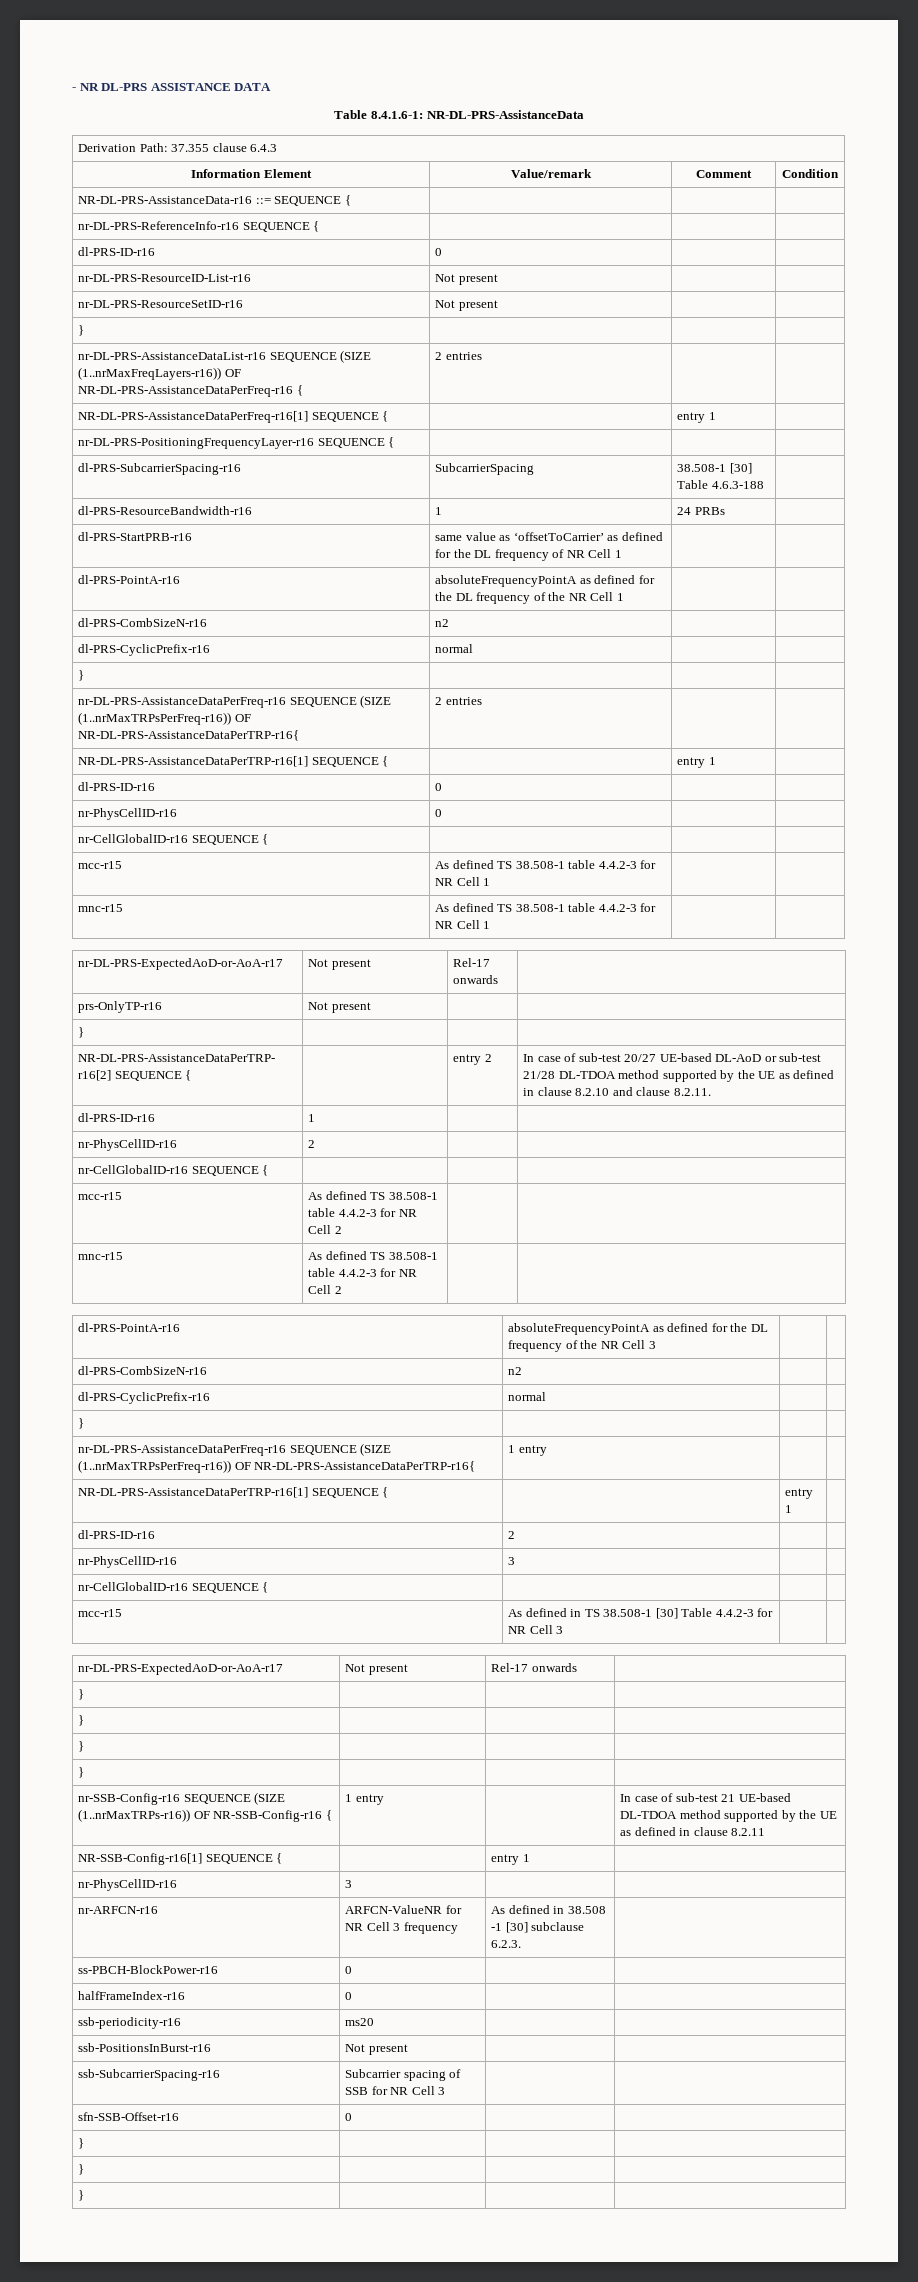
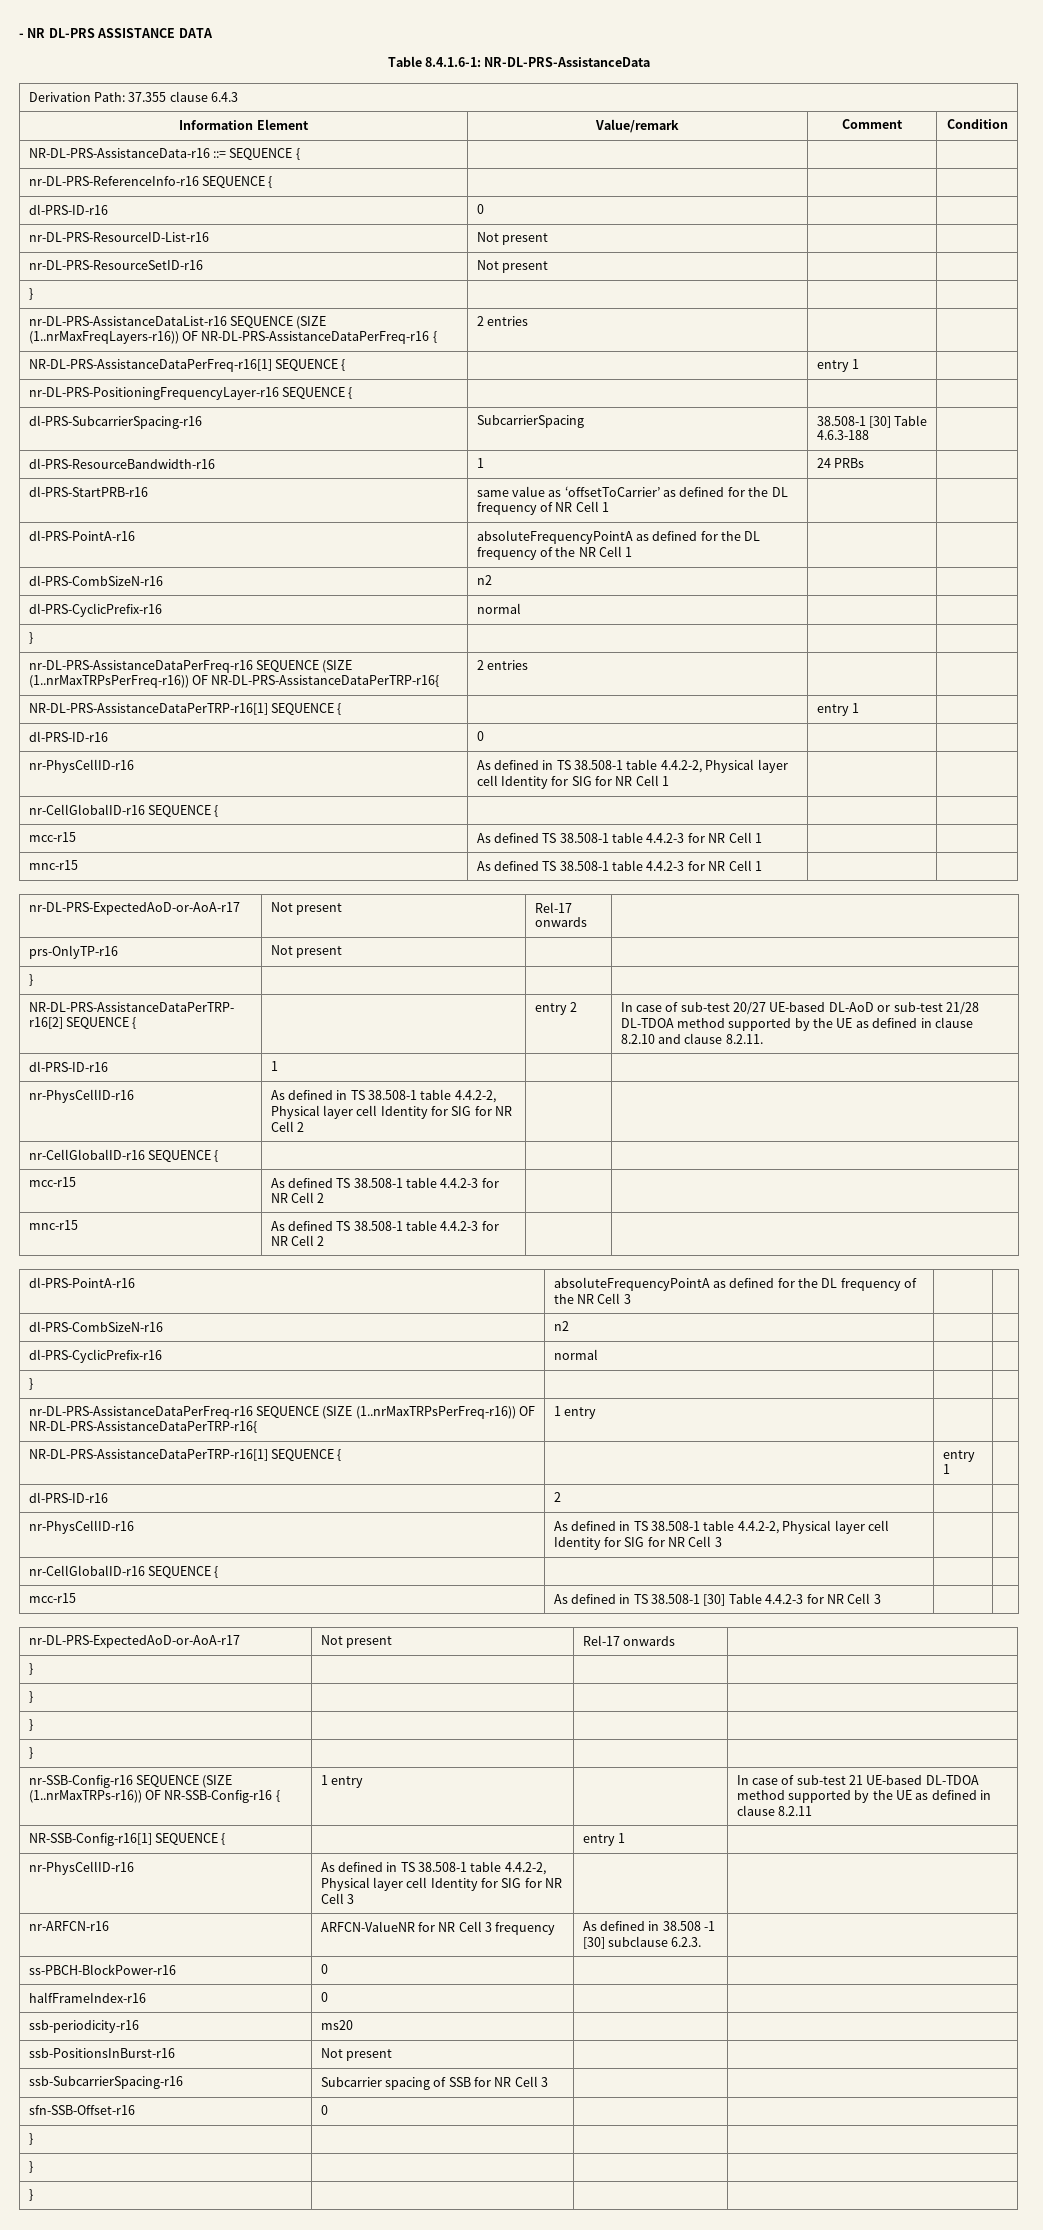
[435,809,443,817] 0 -> [476,759,788,773] [476,775,670,789] As defined in TS 38.508-1 table 4.4.2-2, Physical layer cell Identity for SIG for NR Cell 1
(178, 1145) none -> [270,1089,496,1103] [270,1105,513,1119] [270,1121,294,1132] As defined in TS 38.508-1 table 4.4.2-2, Physical layer cell Identity for SIG for NR Cell
(178, 1562) none -> [553,1520,889,1534] [553,1536,712,1550] As defined in TS 38.508-1 table 4.4.2-2, Physical layer cell Identity for SIG for NR Cell
(178, 1885) none -> [320,1861,546,1875] [320,1877,563,1891] [320,1893,344,1904] As defined in TS 38.508-1 table 4.4.2-2, Physical layer cell Identity for SIG for NR Cell

